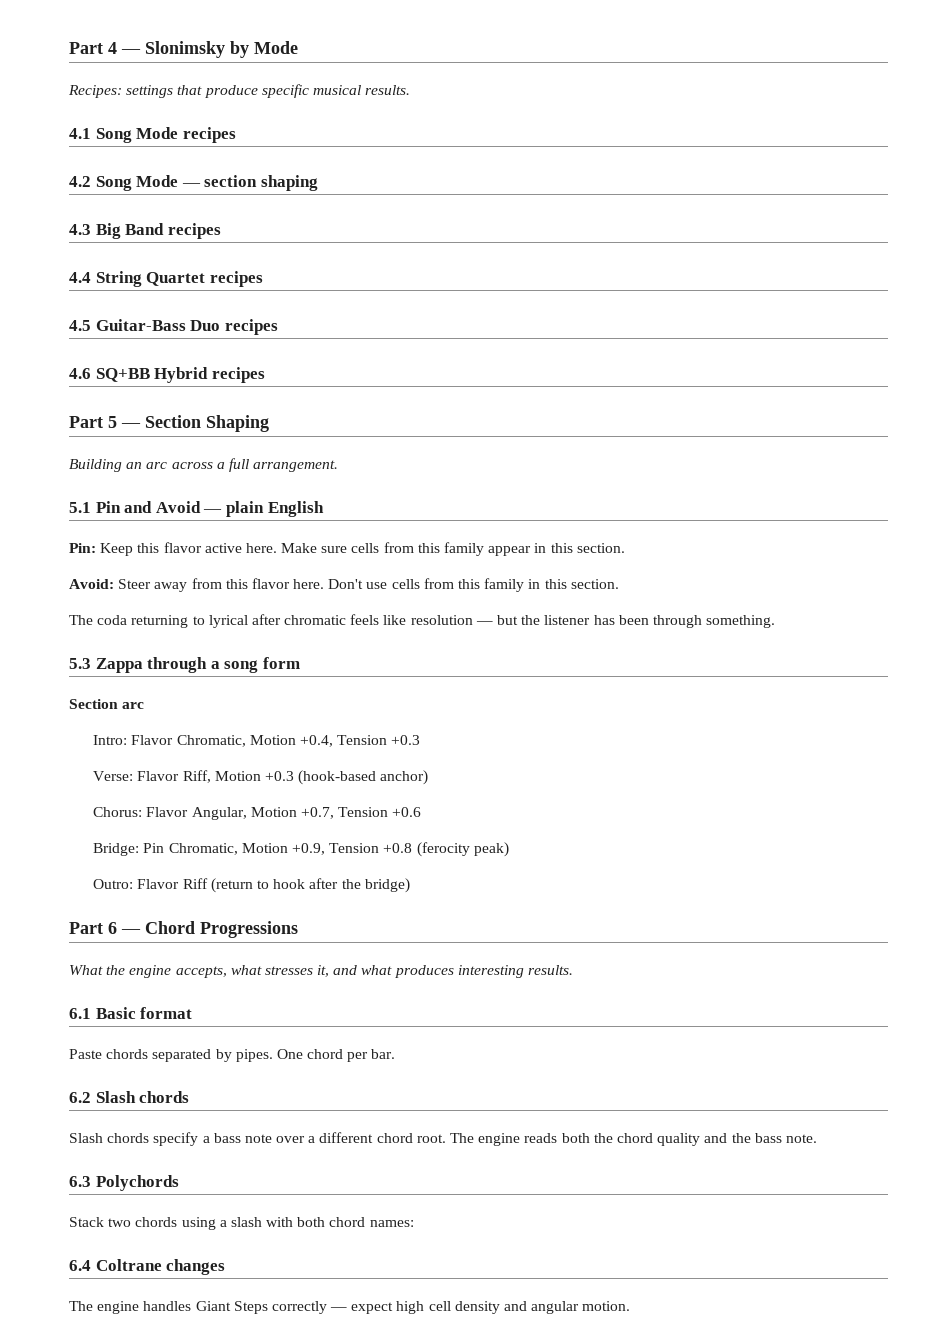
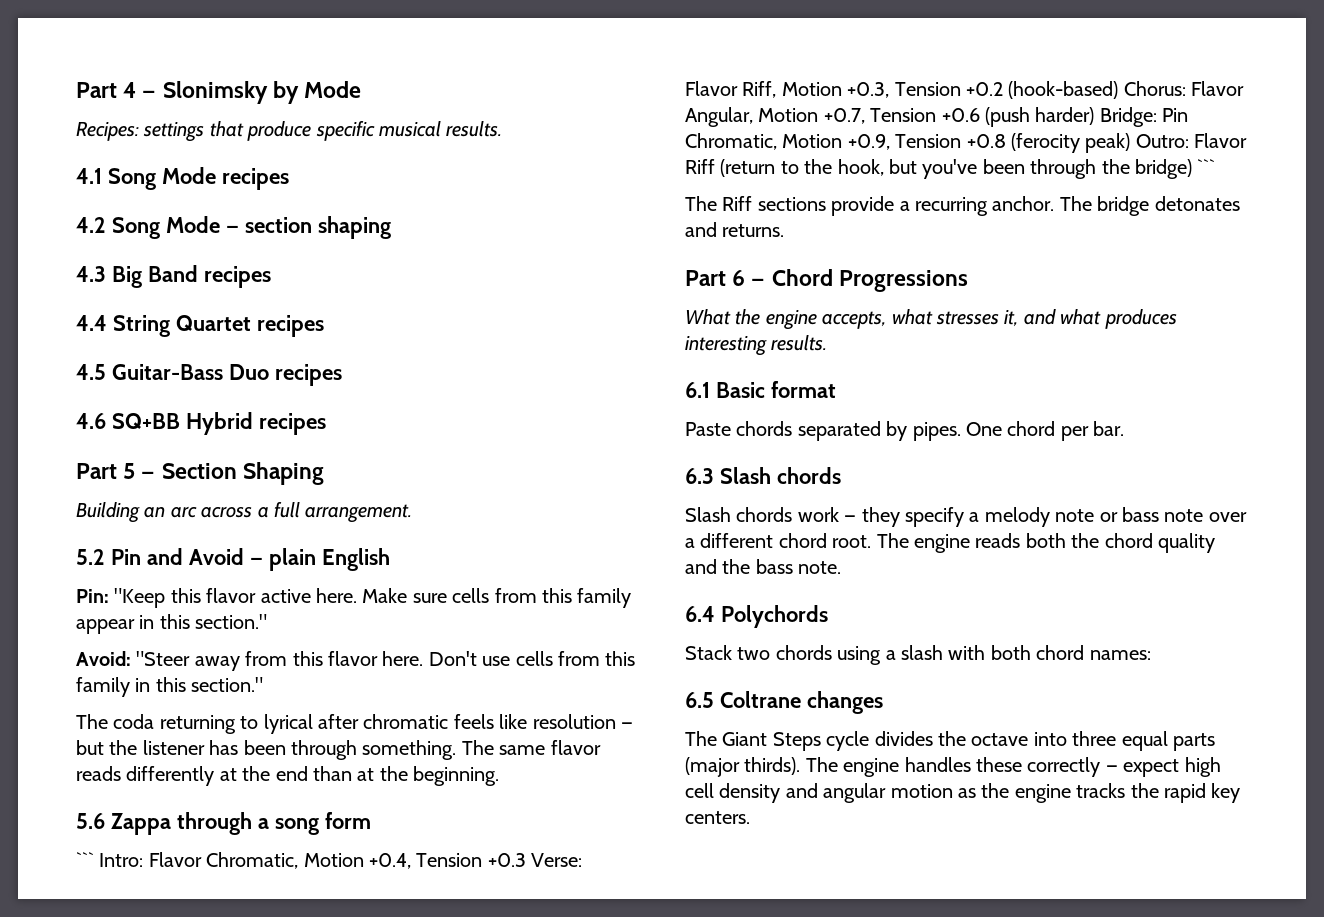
[69,502,91,513] 5.1 -> [76,549,105,565] 5.2
[100,543,134,556] Keep -> [114,588,166,608] "Keep
[576,543,625,553] section. -> [195,614,268,629] section."
[118,579,152,589] Steer -> [136,651,191,666] "Steer
[570,579,619,589] section. -> [191,677,264,692] section."
[69,658,91,669] // 5.3 -> [461,740,601,755] [76,766,500,786] [76,813,105,829] The same flavor reads differently at the end than at the beginning. // 5.6
[69,699,145,709] Section arc // -> [76,852,94,867] ```
(421, 740) // -> (526, 860) none
[264,770,429,785] +0.3 (hook-based anchor) // -> [847,81,1119,99] +0.3, Tension +0.2 (hook-based)
(422, 812) // -> [984,107,1095,127] (push harder)
(509, 849) // -> (1131, 143) none
[273,878,410,893] hook after the bridge) -> [804,159,1216,179] [685,196,1240,216] [685,222,785,237] the hook, but you've been through the bridge) ``` // The Riff sections provide a recurring anchor. The bridge detonates and returns.
[69,1092,91,1103] 6.2 -> [685,468,714,484] 6.3
[153,1132,210,1146] specify a -> [797,507,1118,527] work — they specify a melody note or
[69,1176,91,1187] 6.3 -> [685,606,715,622] 6.4
[69,1260,91,1271] 6.4 -> [685,692,714,708] 6.5
[97,1301,268,1314] engine handles Giant Steps -> [722,731,1215,751] [685,757,1022,777] Giant Steps cycle divides the octave into three equal parts (major thirds). The engine handles these
[582,1301,631,1311] motion. -> [890,783,1241,803] [685,811,750,824] motion as the engine tracks the rapid key centers.

